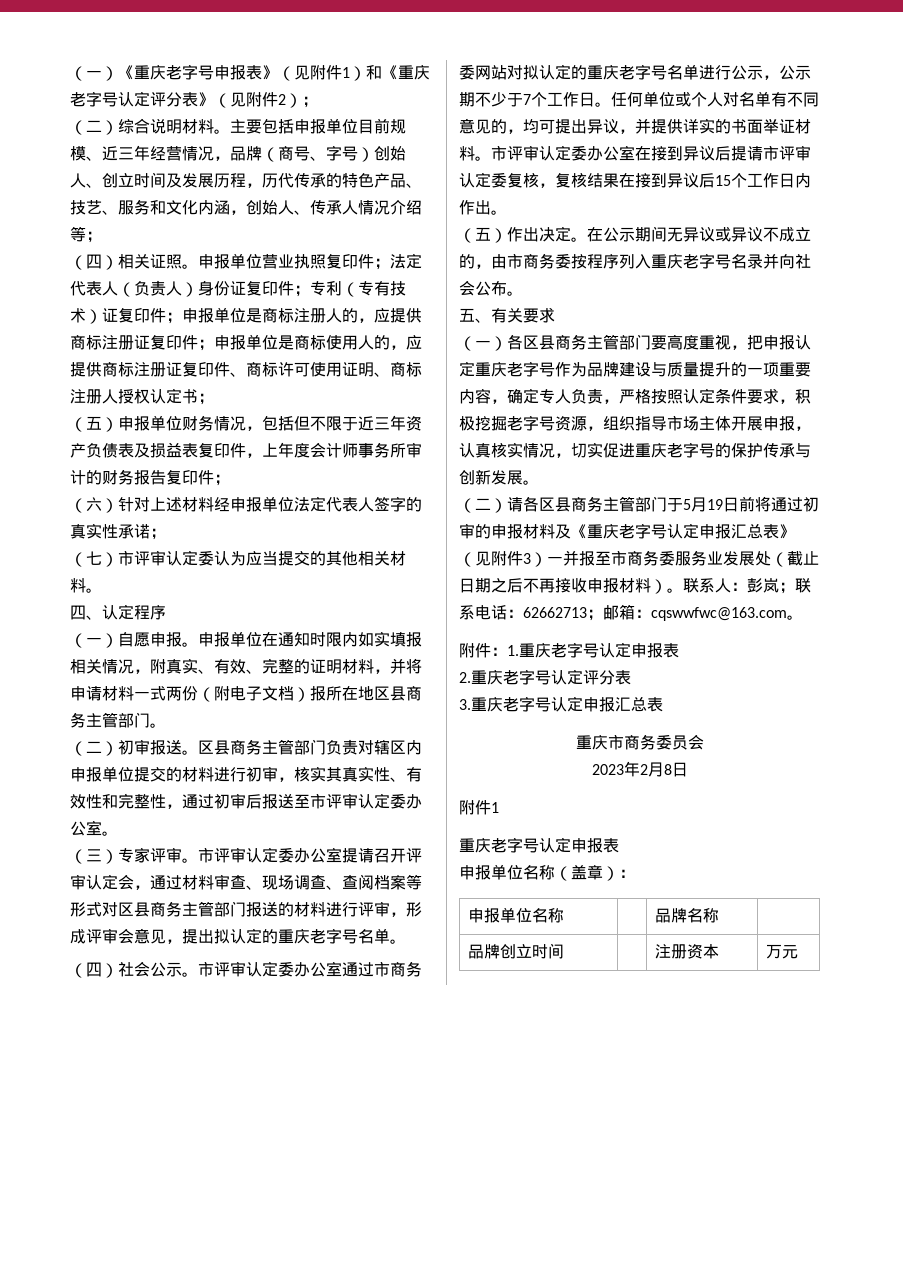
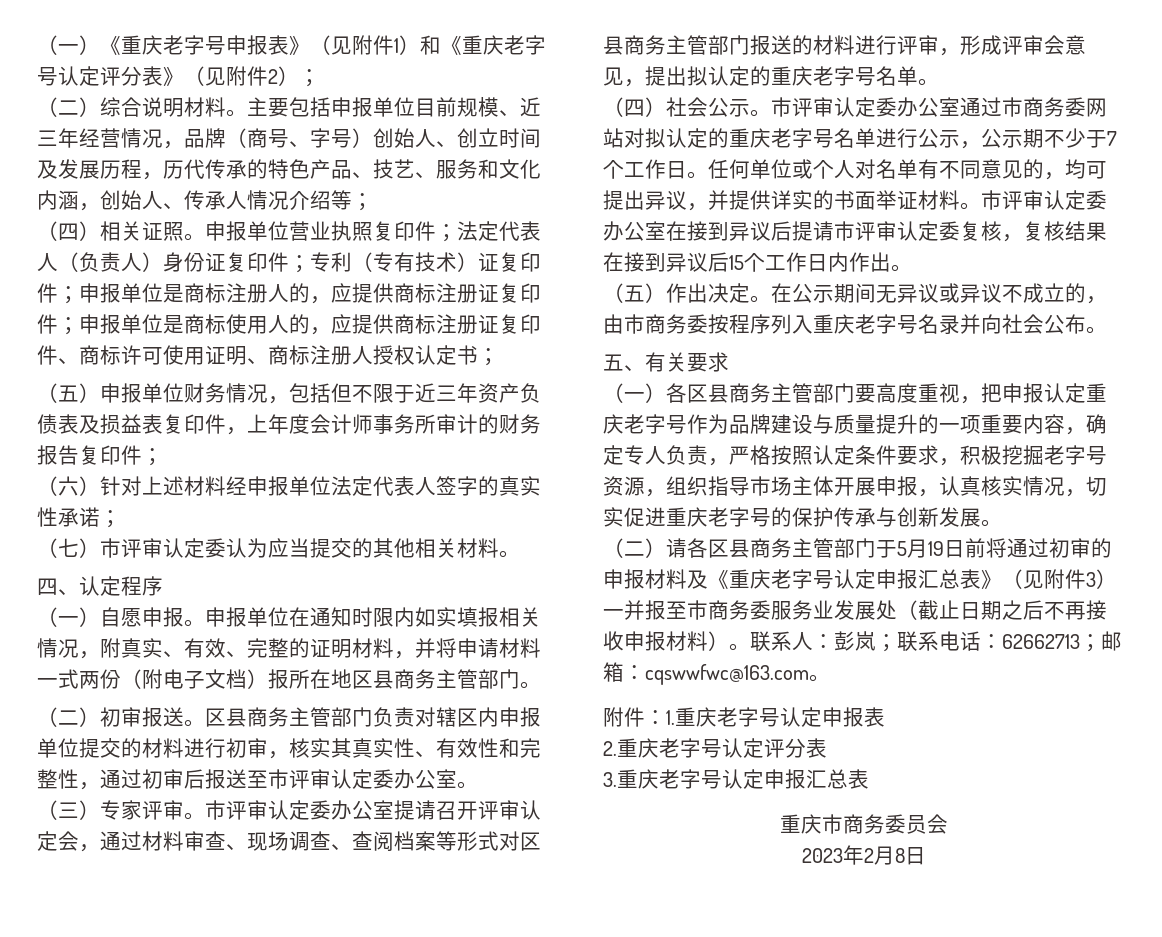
[459,800,499,815] [459,837,619,853] [459,864,635,881] [468,907,565,923] [655,908,720,923] [468,943,565,959] [655,944,720,959] [766,944,799,959] // 附件1 // 重庆老字号认定申报表 // 申报单位名称（盖章）： // 申报单位名称 | | 品牌名称 | // 品牌创立时间 | | 注册资本 | 万元 -> (926, 856) none

